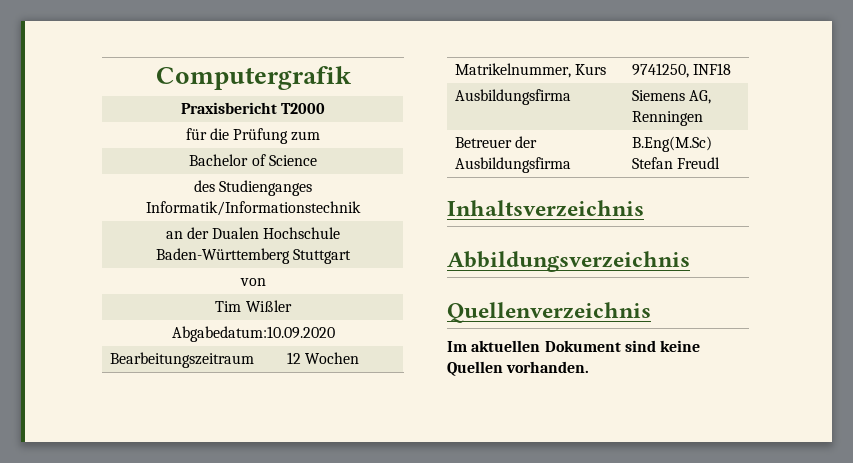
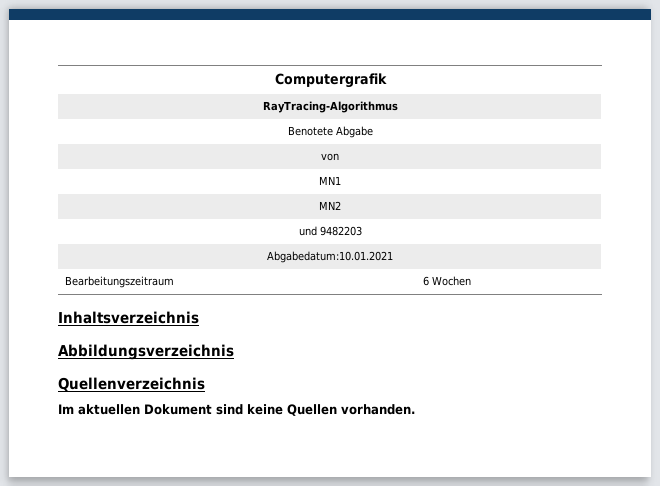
[180,102,326,114] [185,128,321,144] [189,154,317,166] [193,180,313,196] [146,201,361,216] [165,227,341,239] [155,248,352,264] [239,278,266,286] [215,300,292,312] [171,326,335,342] Praxisbericht T2000 // für die Prüfung zum // Bachelor of Science // des Studienganges Informatik/Informationstechnik // an der Dualen Hochschule Baden-Württemberg Stuttgart // von // Tim Wißler // Abgabedatum:10.09.2020 -> [262,101,398,113] [287,126,373,138] [321,153,339,161] [319,176,341,185] [319,201,341,210] [298,226,362,236] [267,251,393,263] RayTracing-Algorithmus // Benotete Abgabe // von // MN1 // MN2 // und 9482203 // Abgabedatum:10.01.2021
[286,352,301,364] 12 -> [422,276,429,286] 6
[454,63,607,78] [631,63,732,78] [454,89,571,105] [631,90,712,104] [631,111,703,126] [454,136,538,148] [454,157,571,173] [631,136,712,152] [631,157,721,169] // Matrikelnummer, Kurs | 9741250, INF18 // Ausbildungsfirma | Siemens AG, Renningen // Betreuer der Ausbildungsfirma | B.Eng(M.Sc) Stefan Freudl -> (471, 281) none

